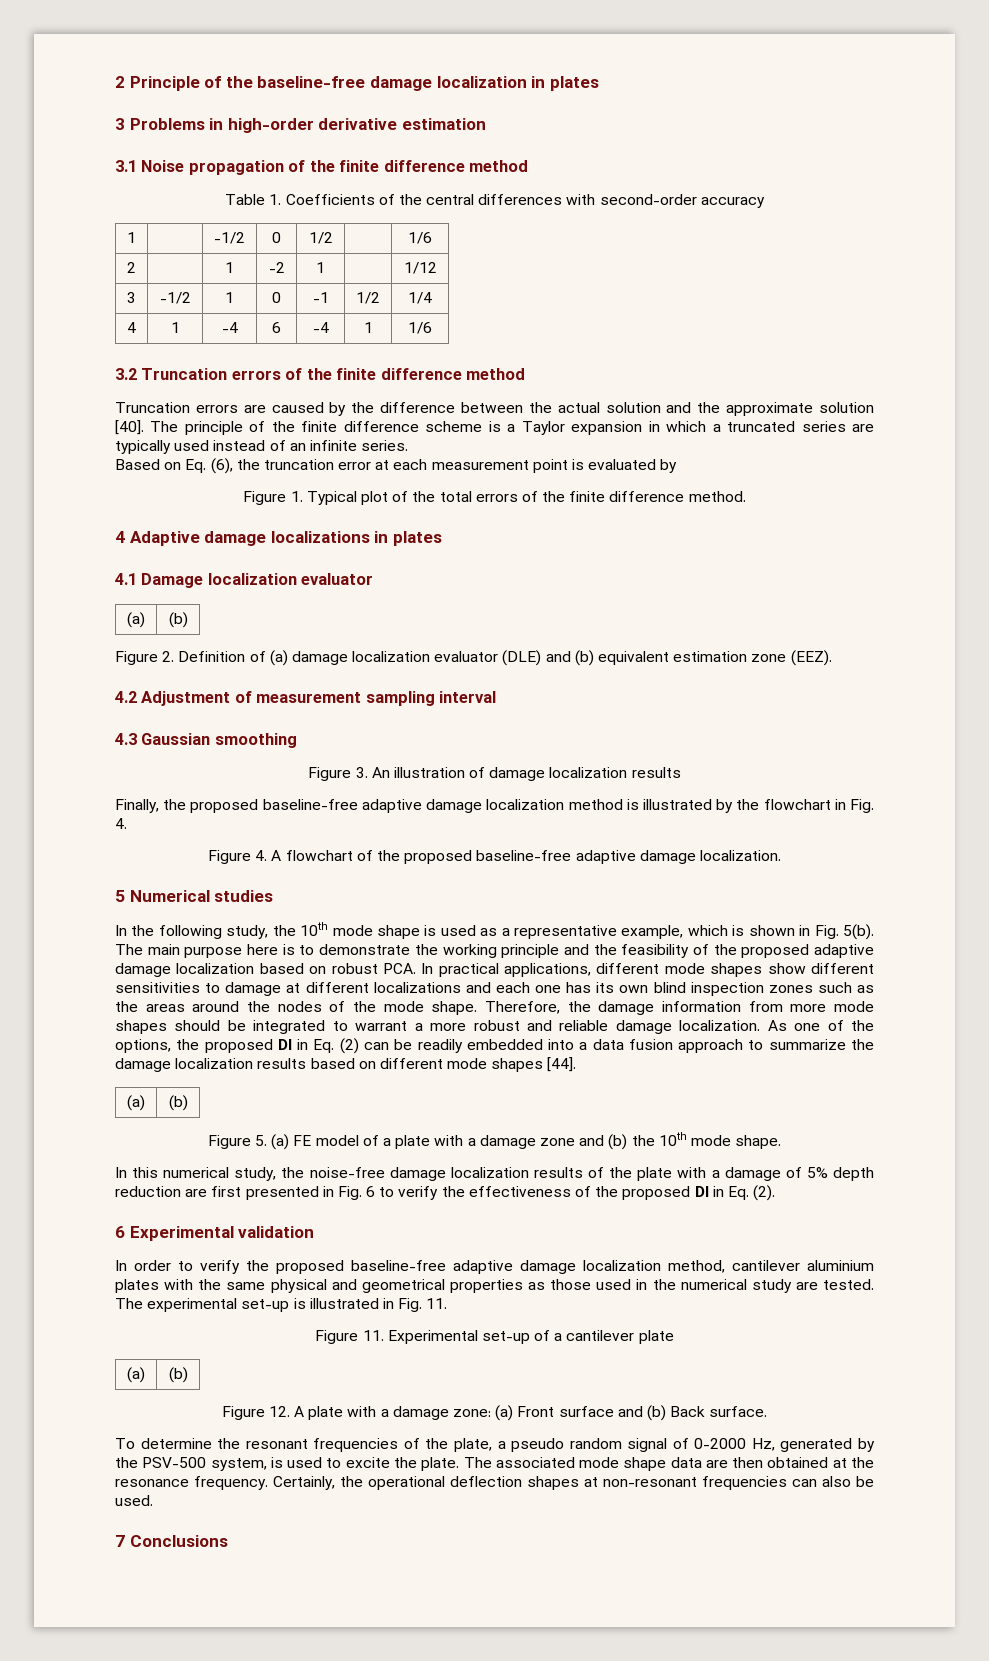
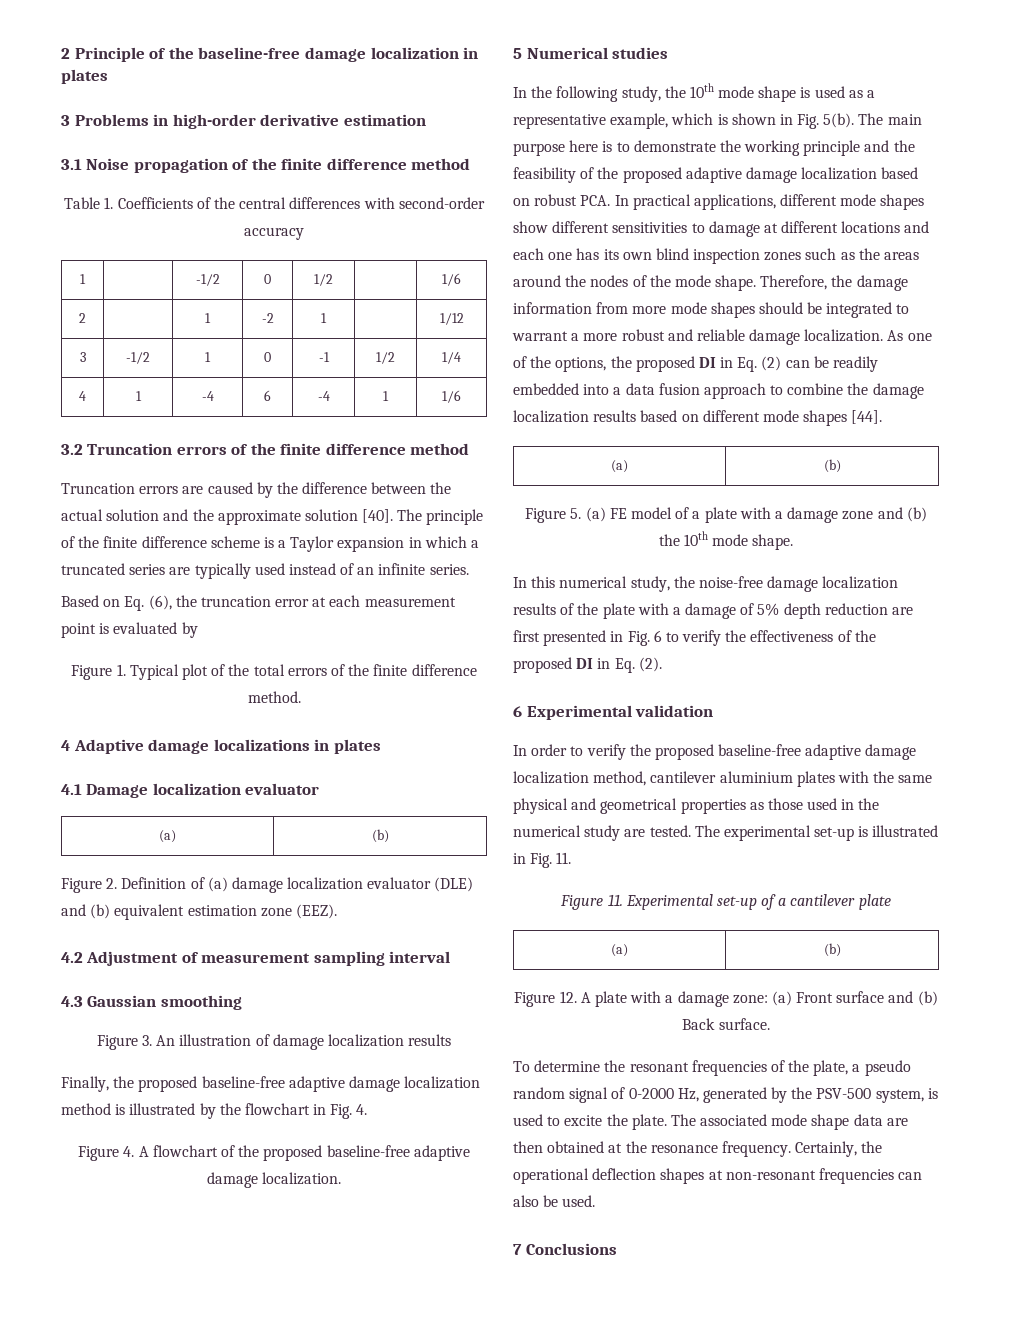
[373,982,461,993] localizations -> [841,221,901,233] locations
[768,1039,846,1050] summarize -> [787,383,844,395] combine

